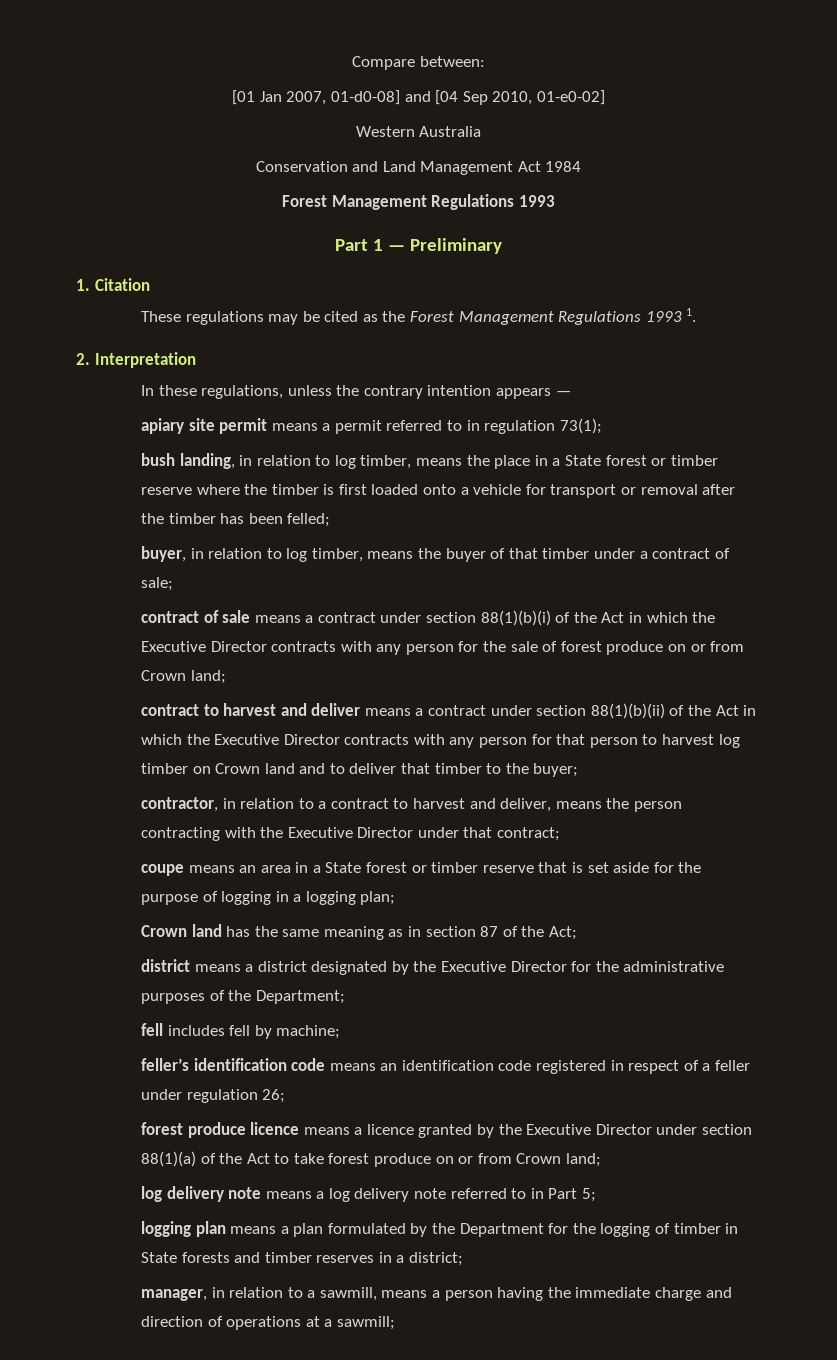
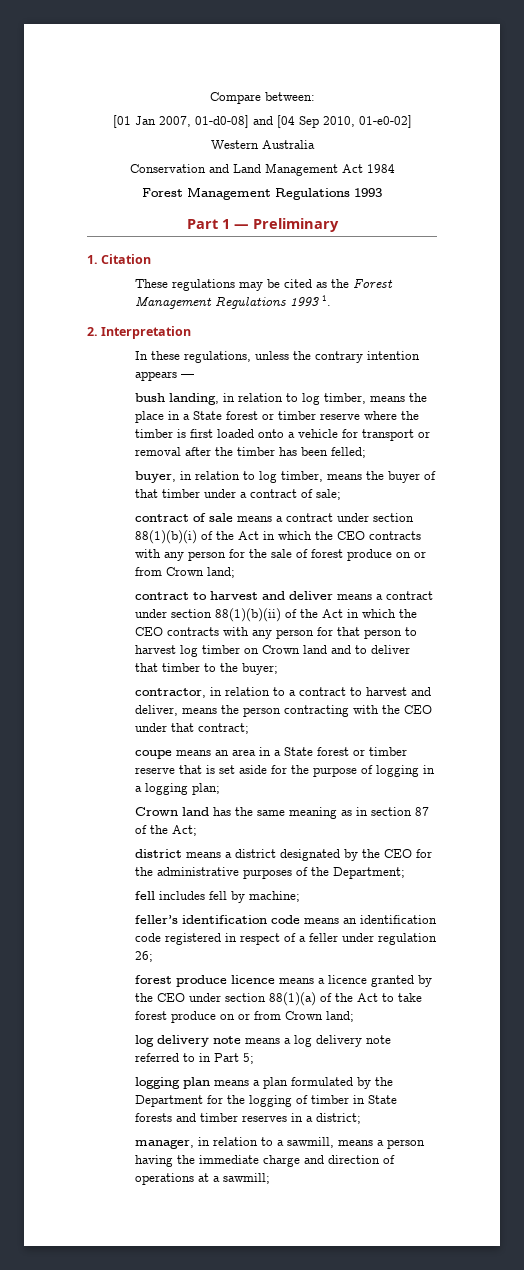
[140,418,602,434] // apiary site permit means a permit referred to in regulation 73(1); -> (195, 376) none
[140,641,267,652] Executive Director -> [337,531,366,540] CEO
[214,734,340,745] Executive Director -> [135,627,164,636] CEO
[287,827,414,838] Executive Director -> [404,705,433,714] CEO
[441,961,567,972] Executive Director -> [384,849,413,858] CEO
[526,1124,652,1135] Executive Director -> [157,993,186,1002] CEO

